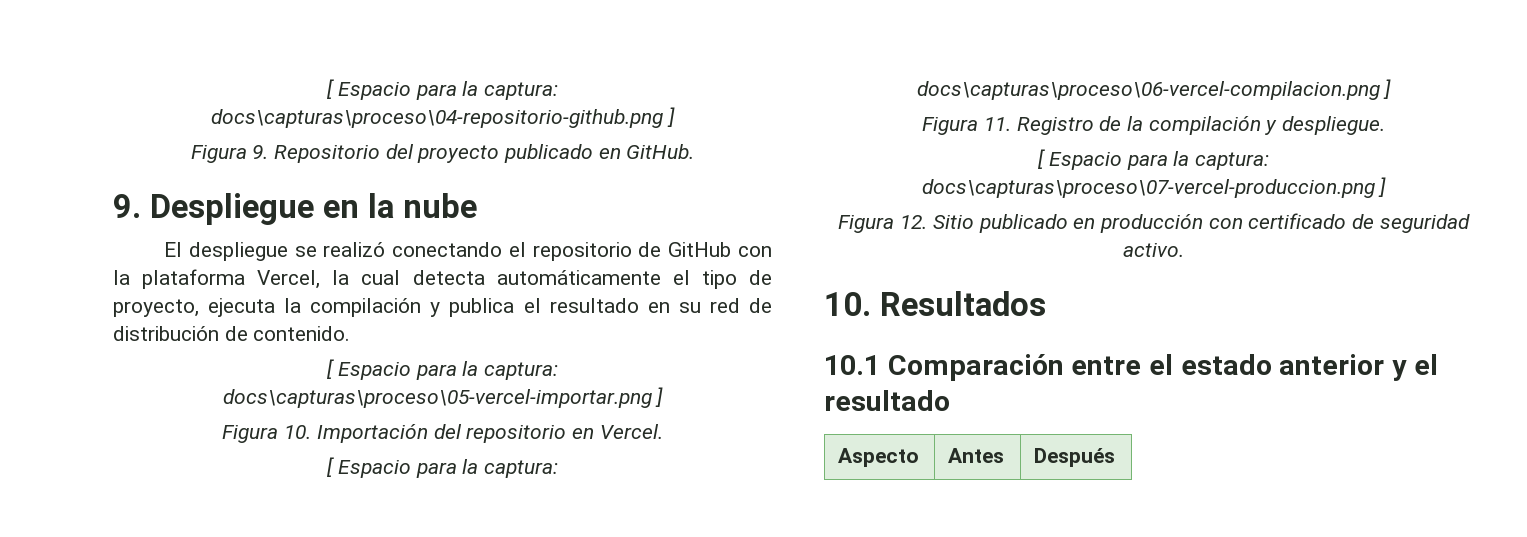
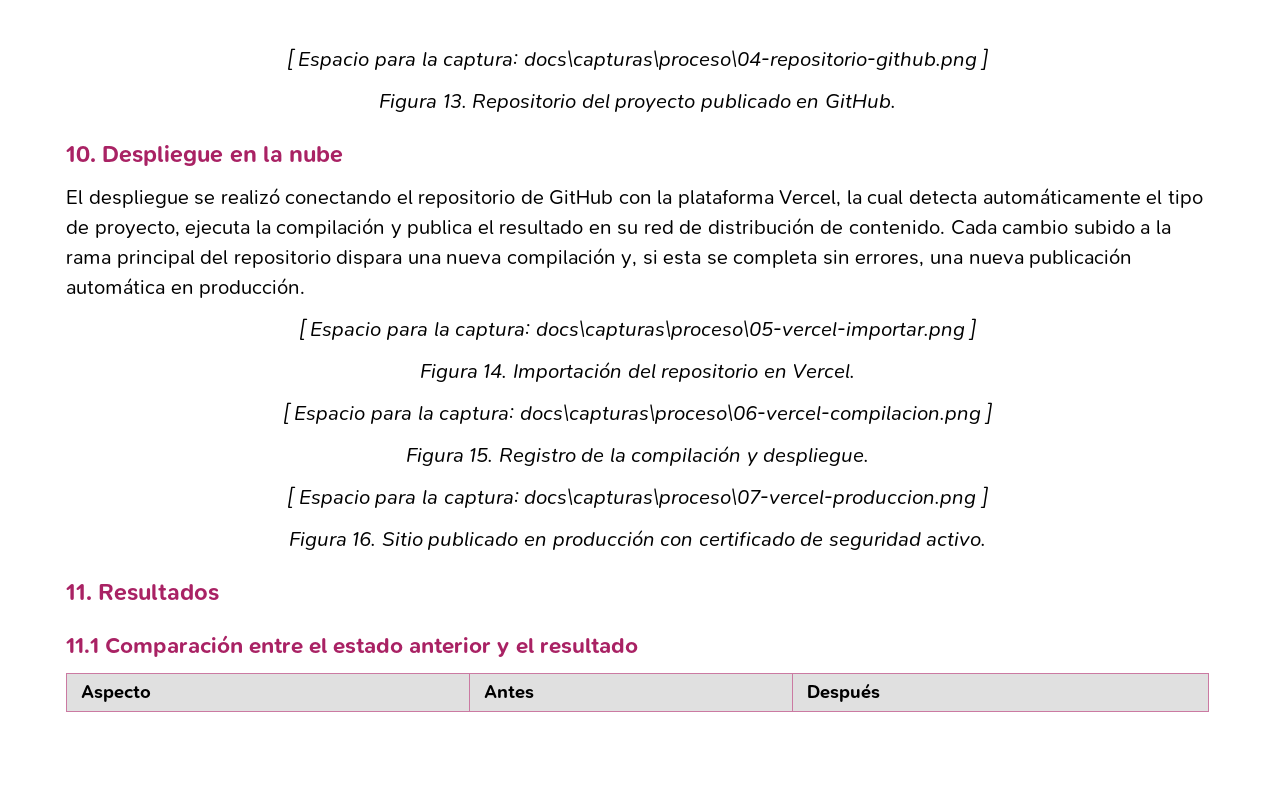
[252,145,269,159] 9. -> [442,94,467,108] 13.
[113,194,141,218] 9. -> [65,146,96,162] 10.
(351, 333) none -> [950,220,1171,235] [66,247,1133,269] [66,277,306,298] Cada cambio subido a la rama principal del repositorio dispara una nueva compilación y, si esta se completa sin errores, una nueva publicación automática en producción.
[284,425,312,439] 10. -> [483,364,508,378] 14.
[983,117,1011,131] 11. -> [469,448,494,462] 15.
[900,215,928,229] 12. -> [352,532,377,546] 16.
[824,292,871,316] 10. -> [65,584,92,600] 11.
[824,355,880,375] 10.1 -> [65,638,99,653] 11.1

